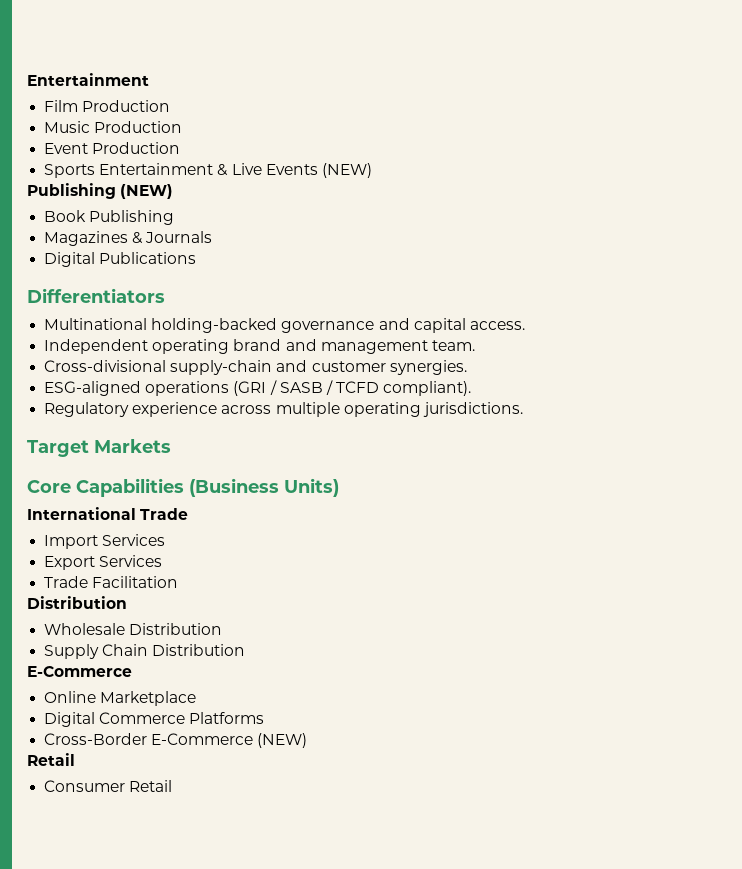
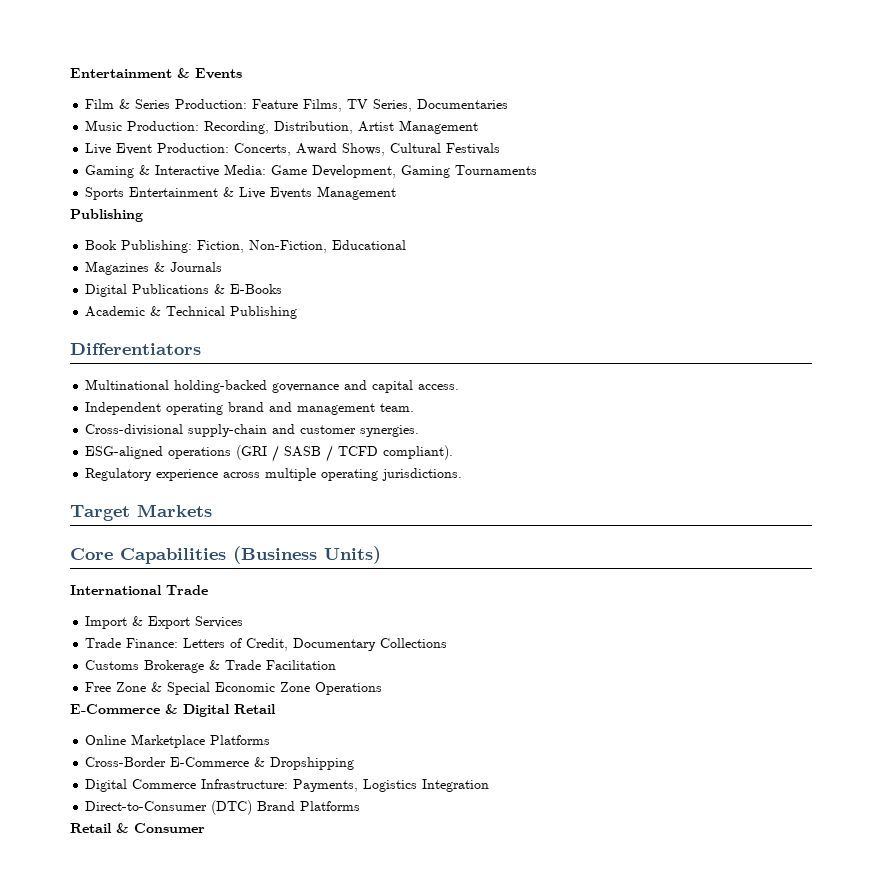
[27,73,149,86] Entertainment -> [70,68,242,79] Entertainment & Events
[82,100,171,112] [44,121,183,133] [44,142,181,154] Production // Music Production // Event Production -> [119,99,509,112] [85,120,479,134] [85,143,501,156] [85,164,538,178] & Series Production: Feature Films, TV Series, Documentaries // Music Production: Recording, Distribution, Artist Management // Live Event Production: Concerts, Award Shows, Cultural Festivals // Gaming & Interactive Media: Game Development, Gaming Tournaments
[321,163,372,178] [27,183,174,199] (NEW) // Publishing (NEW) -> [317,186,397,200] [70,209,143,222] Management // Publishing
[89,210,175,225] Publishing -> [121,240,407,253] Publishing: Fiction, Non-Fiction, Educational
(197, 258) none -> [214,284,283,294] [85,306,298,319] & E-Books // Academic & Technical Publishing
[102,534,166,546] Services // -> [132,616,144,626] &
[92,576,179,588] [27,596,127,609] [44,623,223,635] [44,644,246,659] [27,666,132,677] Facilitation // Distribution // Wholesale Distribution // Supply Chain Distribution // E-Commerce -> [126,638,448,651] [85,660,337,673] [85,682,383,695] [70,704,276,717] Finance: Letters of Credit, Documentary Collections // Customs Brokerage & Trade Facilitation // Free Zone & Special Economic Zone Operations // E-Commerce & Digital Retail
[44,712,186,727] // Digital Commerce -> (206, 741) none
[257,733,308,748] [27,753,75,766] [44,780,173,792] (NEW) // Retail // Consumer Retail -> [254,757,355,770] [85,779,490,792] [85,800,361,815] [70,823,205,833] & Dropshipping // Digital Commerce Infrastructure: Payments, Logistics Integration // Direct-to-Consumer (DTC) Brand Platforms // Retail & Consumer

